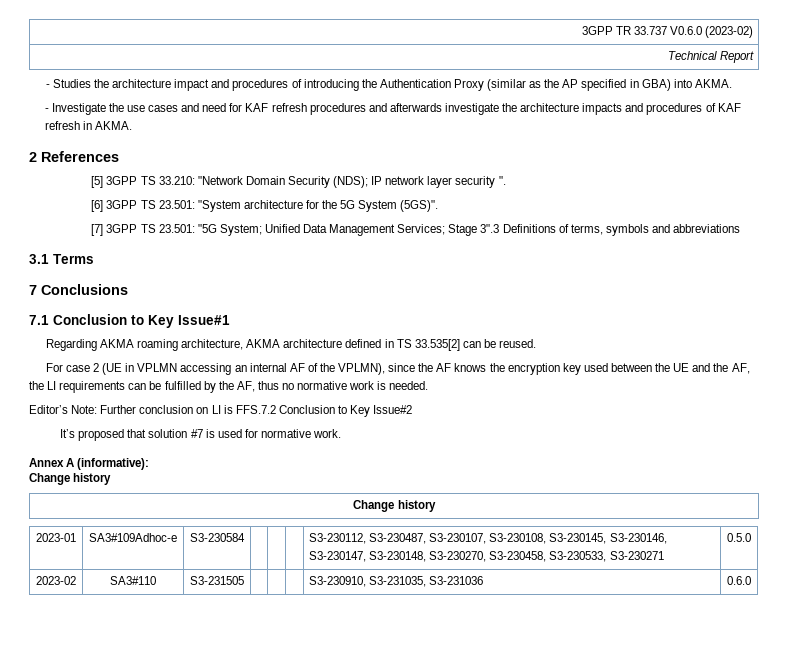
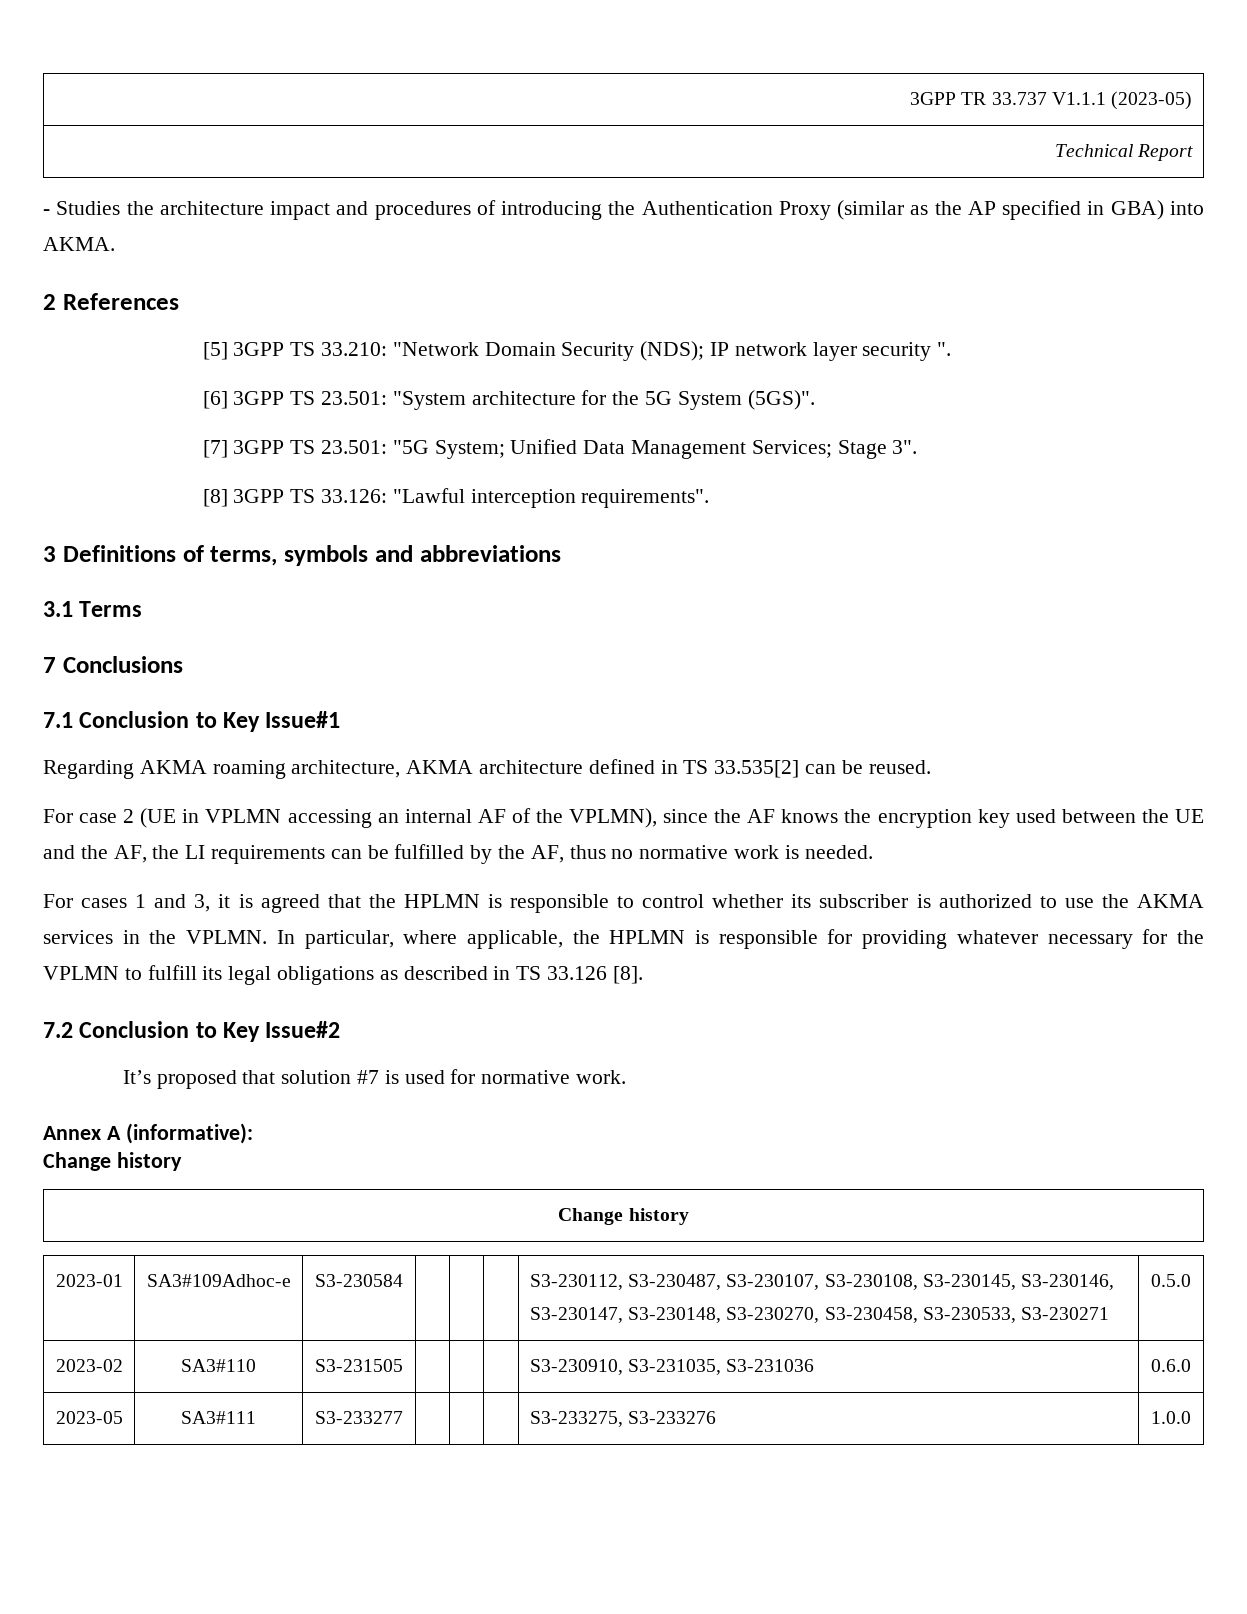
[669,26,753,38] V0.6.0 (2023-02) -> [1051,91,1193,110] V1.1.1 (2023-05)
[44,103,741,115] [44,121,132,130] // - Investigate the use cases and need for KAF refresh procedures and afterwards investigate the architecture impacts and procedures of KAF refresh in AKMA. -> (115, 244) none
[480,224,500,233] 3".3 -> [892,440,918,454] [202,488,710,508] [43,546,56,562] 3". // [8] 3GPP TS 33.126: "Lawful interception requirements". // 3
[29,405,276,414] Editor’s Note: Further conclusion on LI is FFS.7.2 -> [43,894,1204,913] [43,929,1205,949] [43,965,643,985] [43,1022,73,1038] For cases 1 and 3, it is agreed that the HPLMN is responsible to control whether its subscriber is authorized to use the AKMA services in the VPLMN. In particular, where applicable, the HPLMN is responsible for providing whatever necessary for the VPLMN to fulfill its legal obligations as described in TS 33.126 [8]. // 7.2
(751, 580) none -> [55,1411,123,1424] [181,1411,256,1424] [315,1411,403,1424] [529,1411,717,1427] [1151,1411,1191,1424] // 2023-05 | SA3#111 | S3-233277 | | | | S3-233275, S3-233276 | 1.0.0

